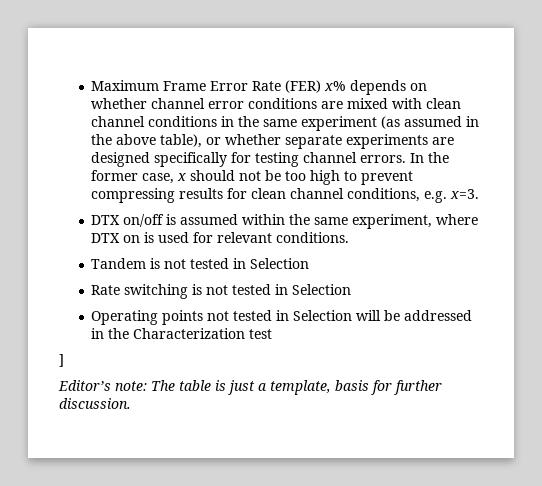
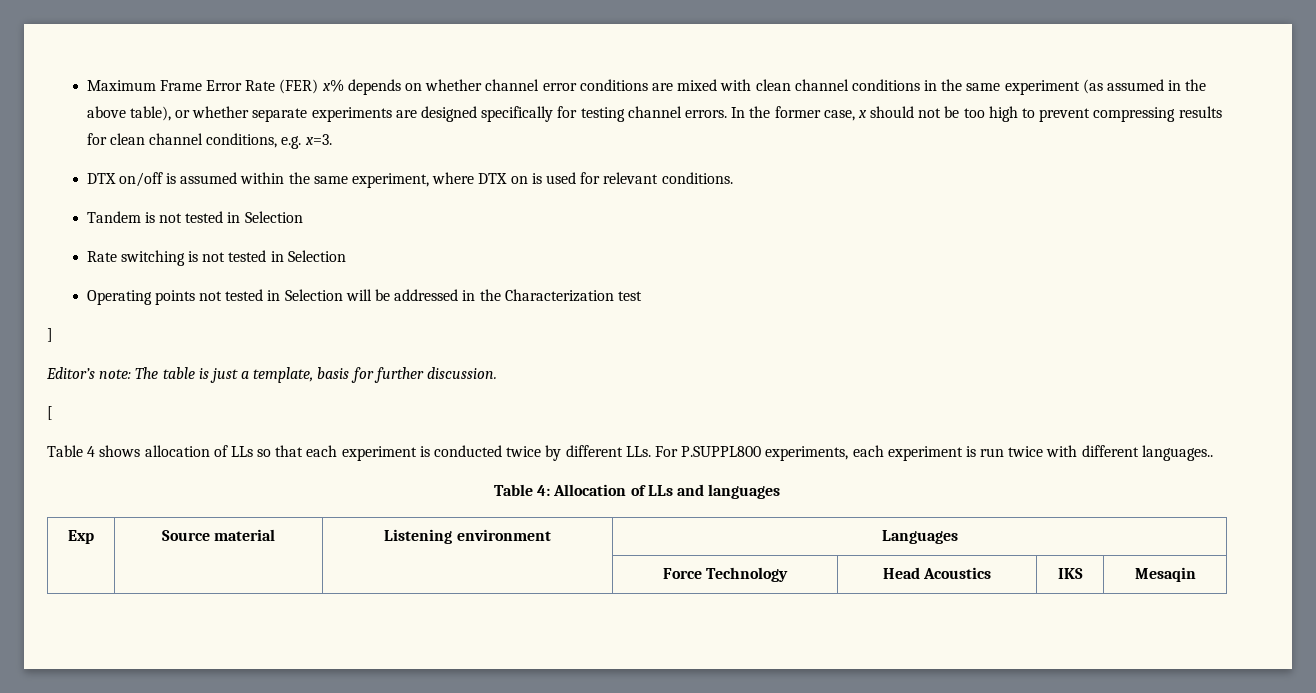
(131, 403) none -> [47,406,53,420] [47,445,1213,461] [493,484,781,499] [68,530,94,544] [161,529,276,541] [384,529,551,544] [881,530,958,544] [662,567,789,582] [882,567,992,579] [1057,568,1083,579] [1134,567,1196,582] // [ // Table 4 shows allocation of LLs so that each experiment is conducted twice by different LLs. For P.SUPPL800 experiments, each experiment is run twice with different languages.. // Table 4: Allocation of LLs and languages // Exp | Source material | Listening environment | Languages // | | | Force Technology | Head Acoustics | IKS | Mesaqin

